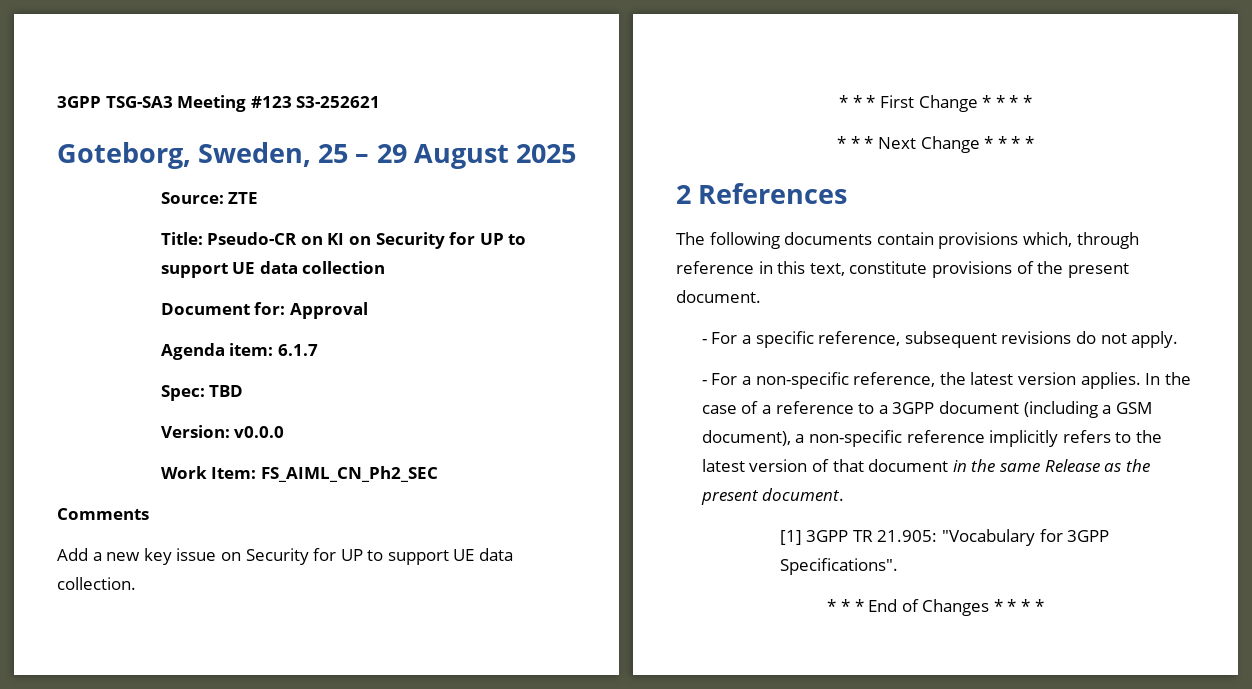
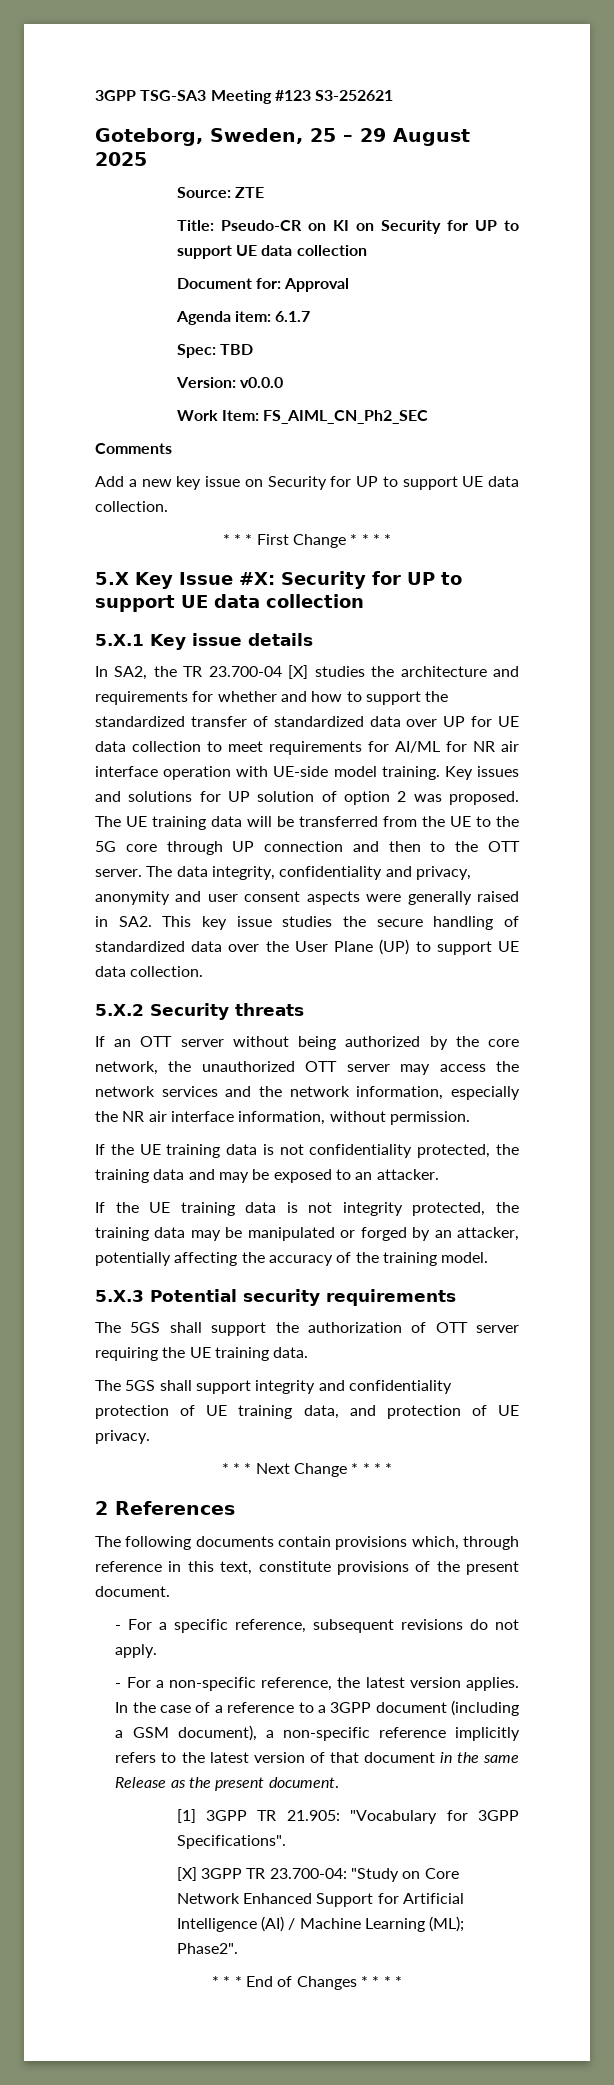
(1032, 101) none -> [95,571,462,589] [95,594,364,612] [95,633,313,650] [95,665,519,680] [95,691,449,705] [95,716,519,727] [95,741,519,755] [95,766,519,780] [95,791,519,805] [95,816,519,830] [95,841,520,855] [95,866,471,880] [95,891,519,905] [95,916,519,930] [95,939,519,955] [95,966,204,977] [95,1003,304,1020] [95,1036,519,1050] [95,1061,519,1075] [95,1086,520,1100] [95,1111,470,1125] [95,1144,519,1158] [95,1169,439,1183] [95,1202,519,1216] [95,1227,520,1241] [95,1252,489,1266] [95,1289,456,1306] [95,1322,519,1336] [95,1347,309,1361] [95,1380,452,1394] [95,1405,519,1419] [95,1430,150,1444] // 5.X Key Issue #X: Security for UP to support UE data collection // 5.X.1 Key issue details // In SA2, the TR 23.700-04 [X] studies the architecture and requirements for whether and how to support the standardized transfer of standardized data over UP for UE data collection to meet requirements for AI/ML for NR air interface operation with UE-side model training. Key issues and solutions for UP solution of option 2 was proposed. The UE training data will be transferred from the UE to the 5G core through UP connection and then to the OTT server. The data integrity, confidentiality and privacy, anonymity and user consent aspects were generally raised in SA2. This key issue studies the secure handling of standardized data over the User Plane (UP) to support UE data collection. // 5.X.2 Security threats // If an OTT server without being authorized by the core network, the unauthorized OTT server may access the network services and the network information, especially the NR air interface information, without permission. // If the UE training data is not confidentiality protected, the training data and may be exposed to an attacker. // If the UE training data is not integrity protected, the training data may be manipulated or forged by an attacker, potentially affecting the accuracy of the training model. // 5.X.3 Potential security requirements // The 5GS shall support the authorization of OTT server requiring the UE training data. // The 5GS shall support integrity and confidentiality protection of UE training data, and protection of UE privacy.
(898, 566) none -> [176,1867,459,1882] [176,1893,464,1907] [176,1916,465,1932] [176,1943,238,1954] // [X] 3GPP TR 23.700-04: "Study on Core Network Enhanced Support for Artificial Intelligence (AI) / Machine Learning (ML); Phase2".

